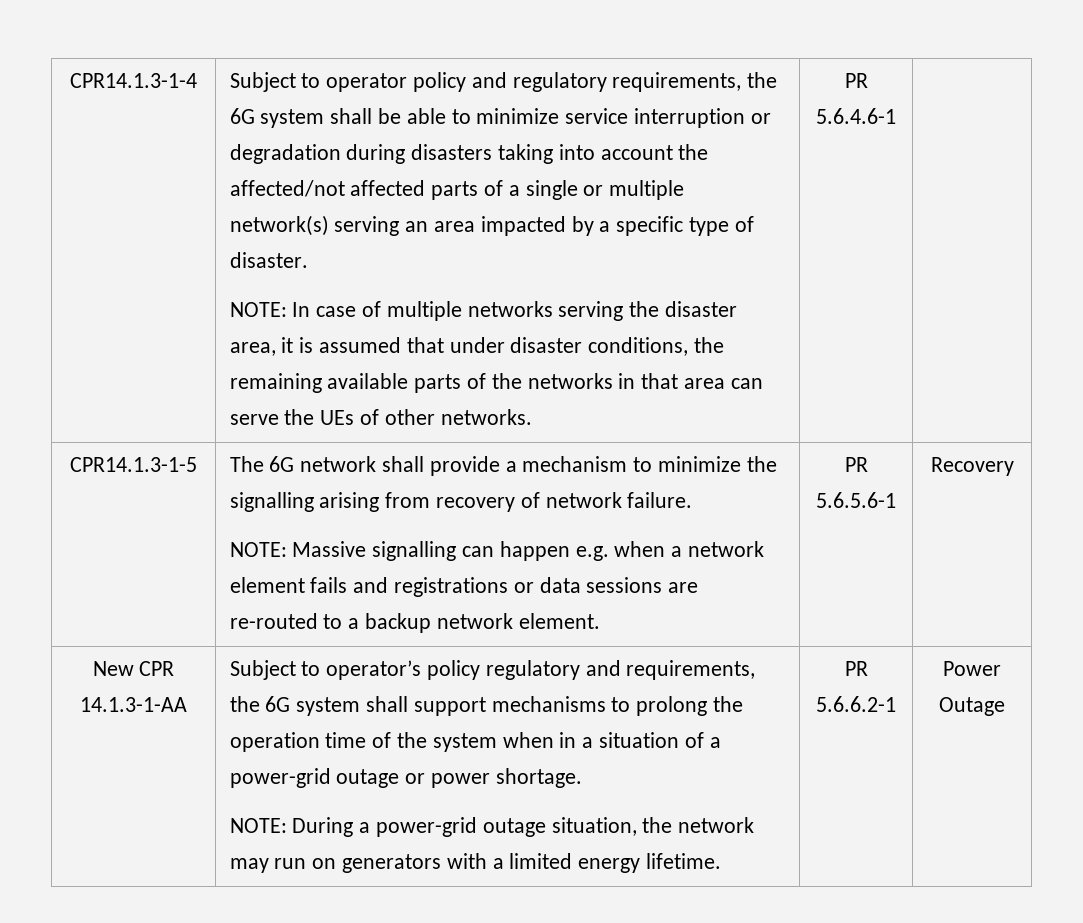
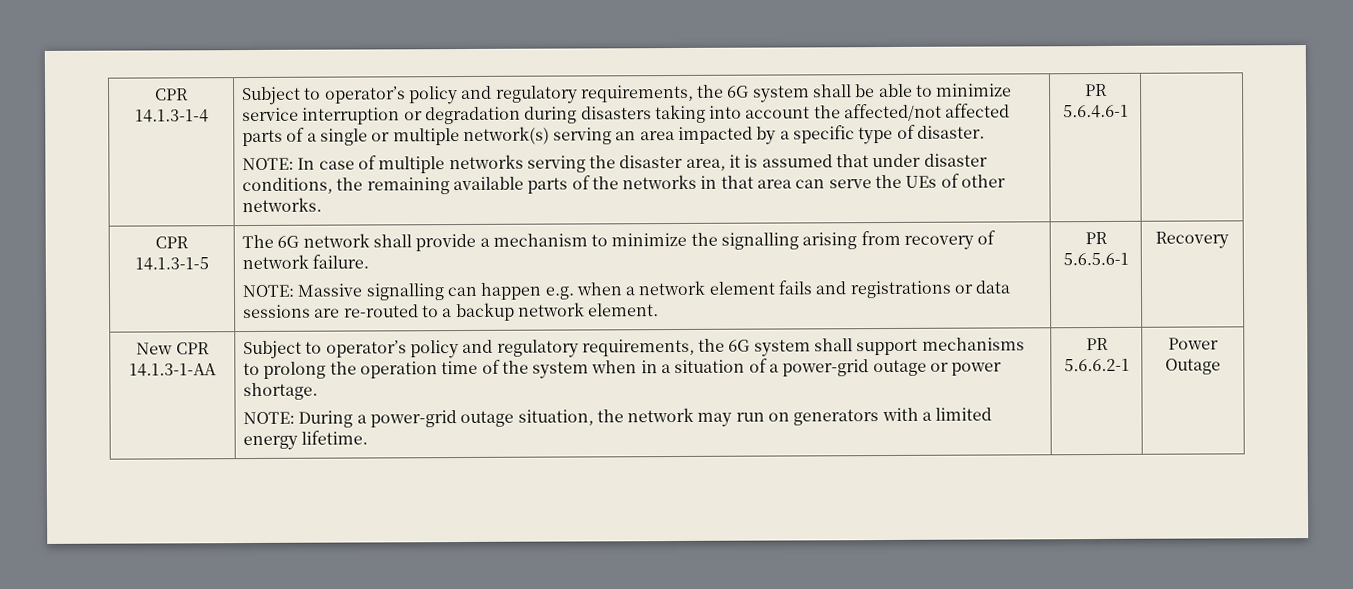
[70,73,197,88] [229,72,408,92] CPR14.1.3-1-4 | Subject to operator -> [155,88,189,101] [134,109,209,123] [241,86,406,106] CPR 14.1.3-1-4 | Subject to operator’s
[70,457,197,472] CPR14.1.3-1-5 -> [155,236,189,249] [134,257,209,271] CPR 14.1.3-1-5
[485,660,621,680] regulatory and -> [462,339,579,358] and regulatory

